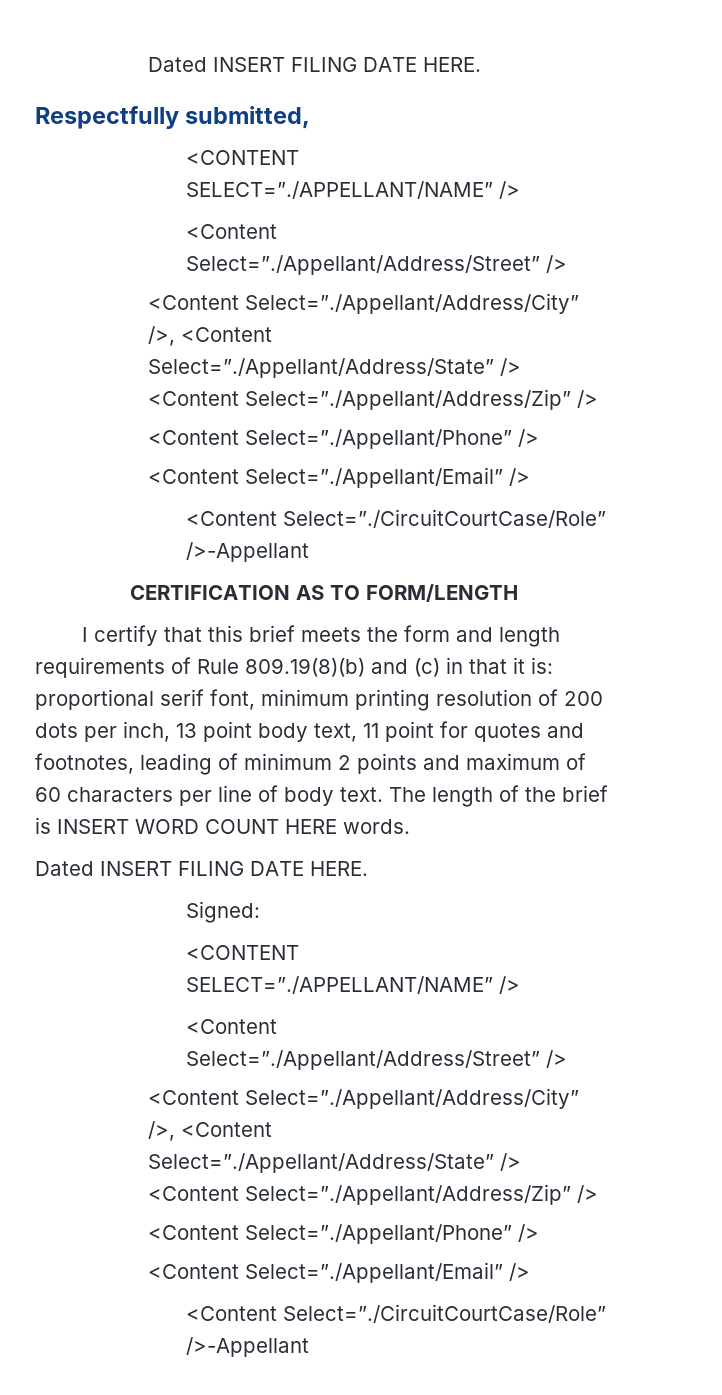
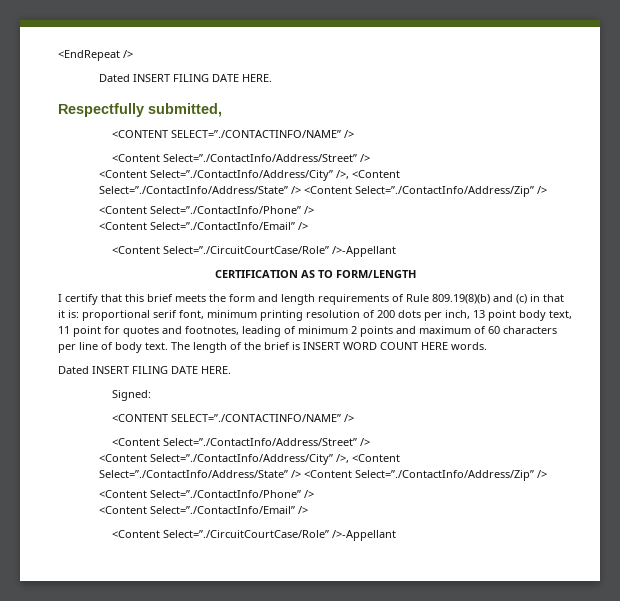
(148, 64) none -> [58,50,133,61] <EndRepeat /> //
[186,181,521,199] [186,224,278,239] [186,255,568,275] [148,293,580,314] [148,326,273,346] [148,358,522,378] [148,389,599,410] [148,429,540,449] [148,467,504,488] SELECT=”./APPELLANT/NAME” /> // <Content Select=”./Appellant/Address/Street” /> // <Content Select=”./Appellant/Address/City” />, <Content Select=”./Appellant/Address/State” /> <Content Select=”./Appellant/Address/Zip” /> // <Content Select=”./Appellant/Phone” /> // <Content Select=”./Appellant/Email” -> [171,130,355,138] [112,154,371,162] [98,170,400,181] [98,186,547,197] [98,206,314,214] [98,222,295,230] SELECT=”./CONTACTINFO/NAME” /> // <Content Select=”./ContactInfo/Address/Street” /> // <Content Select=”./ContactInfo/Address/City” />, <Content Select=”./ContactInfo/Address/State” /> <Content Select=”./ContactInfo/Address/Zip” /> // <Content Select=”./ContactInfo/Phone” /> // <Content Select=”./ContactInfo/Email”
[186,976,521,994] [186,1019,278,1034] [186,1050,568,1070] [148,1088,580,1109] [148,1121,273,1141] [148,1153,522,1173] [148,1184,599,1205] [148,1224,540,1244] [148,1262,504,1283] SELECT=”./APPELLANT/NAME” /> // <Content Select=”./Appellant/Address/Street” /> // <Content Select=”./Appellant/Address/City” />, <Content Select=”./Appellant/Address/State” /> <Content Select=”./Appellant/Address/Zip” /> // <Content Select=”./Appellant/Phone” /> // <Content Select=”./Appellant/Email” -> [171,414,355,422] [112,438,371,446] [98,454,400,465] [98,470,547,481] [98,490,314,498] [98,506,295,514] SELECT=”./CONTACTINFO/NAME” /> // <Content Select=”./ContactInfo/Address/Street” /> // <Content Select=”./ContactInfo/Address/City” />, <Content Select=”./ContactInfo/Address/State” /> <Content Select=”./ContactInfo/Address/Zip” /> // <Content Select=”./ContactInfo/Phone” /> // <Content Select=”./ContactInfo/Email”

